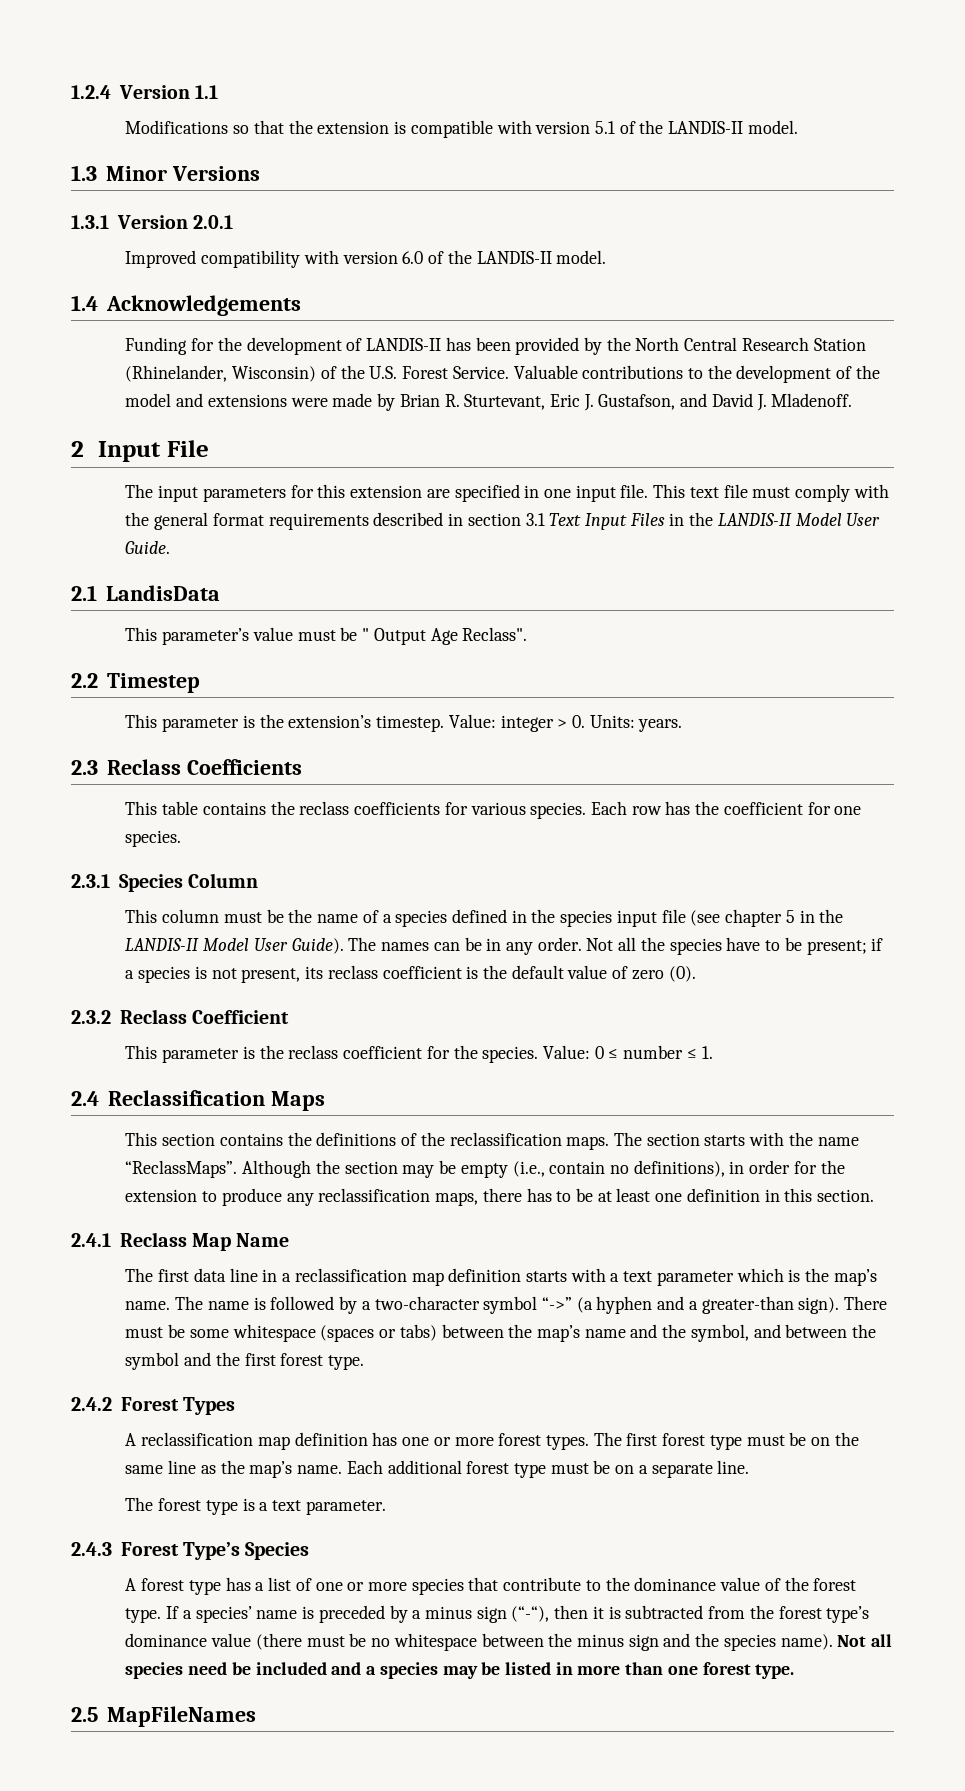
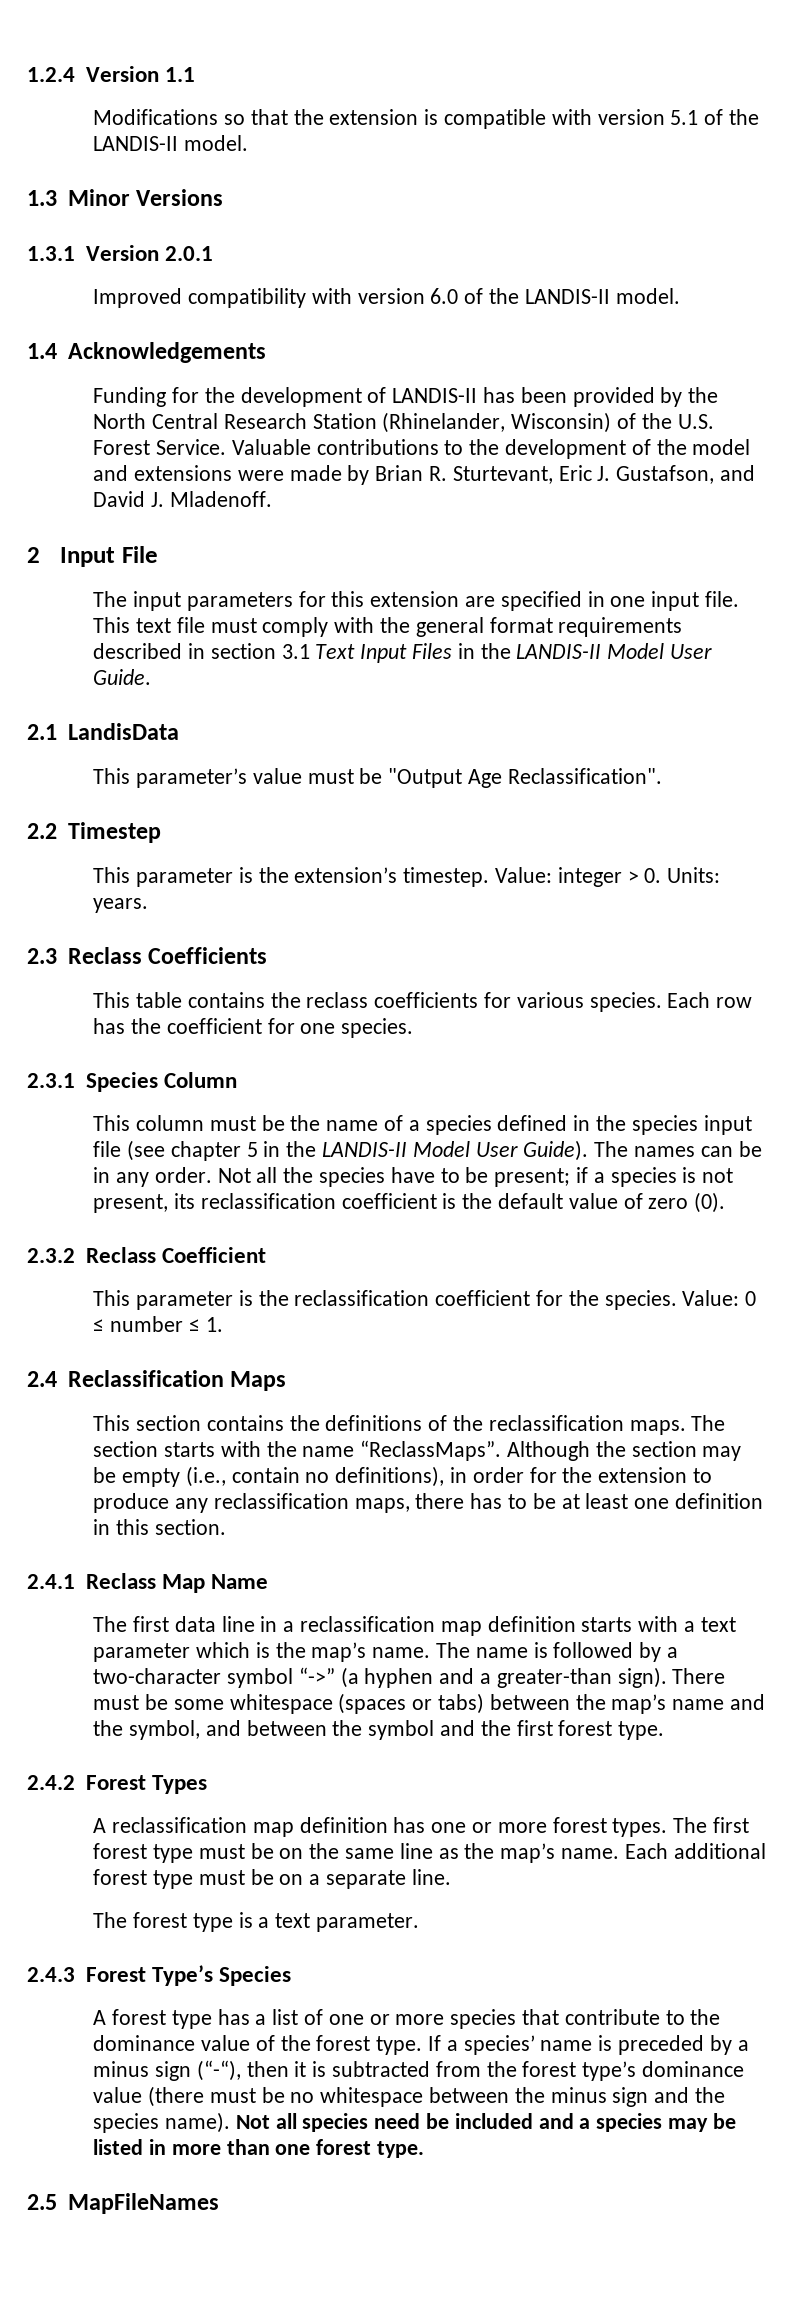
[362,627,528,645] " Output Age Reclass". -> [388,768,662,788] "Output Age Reclassification".
[327,965,378,979] reclass -> [200,1193,336,1209] reclassification
[288,1045,339,1059] reclass -> [294,1290,430,1306] reclassification

